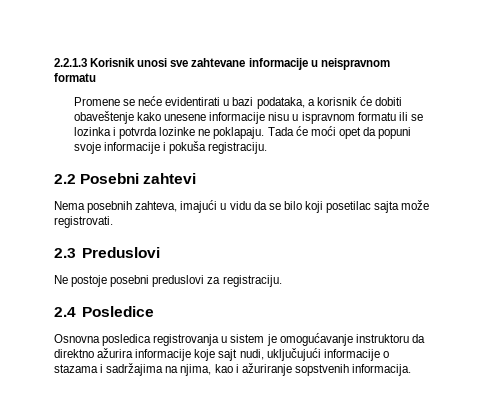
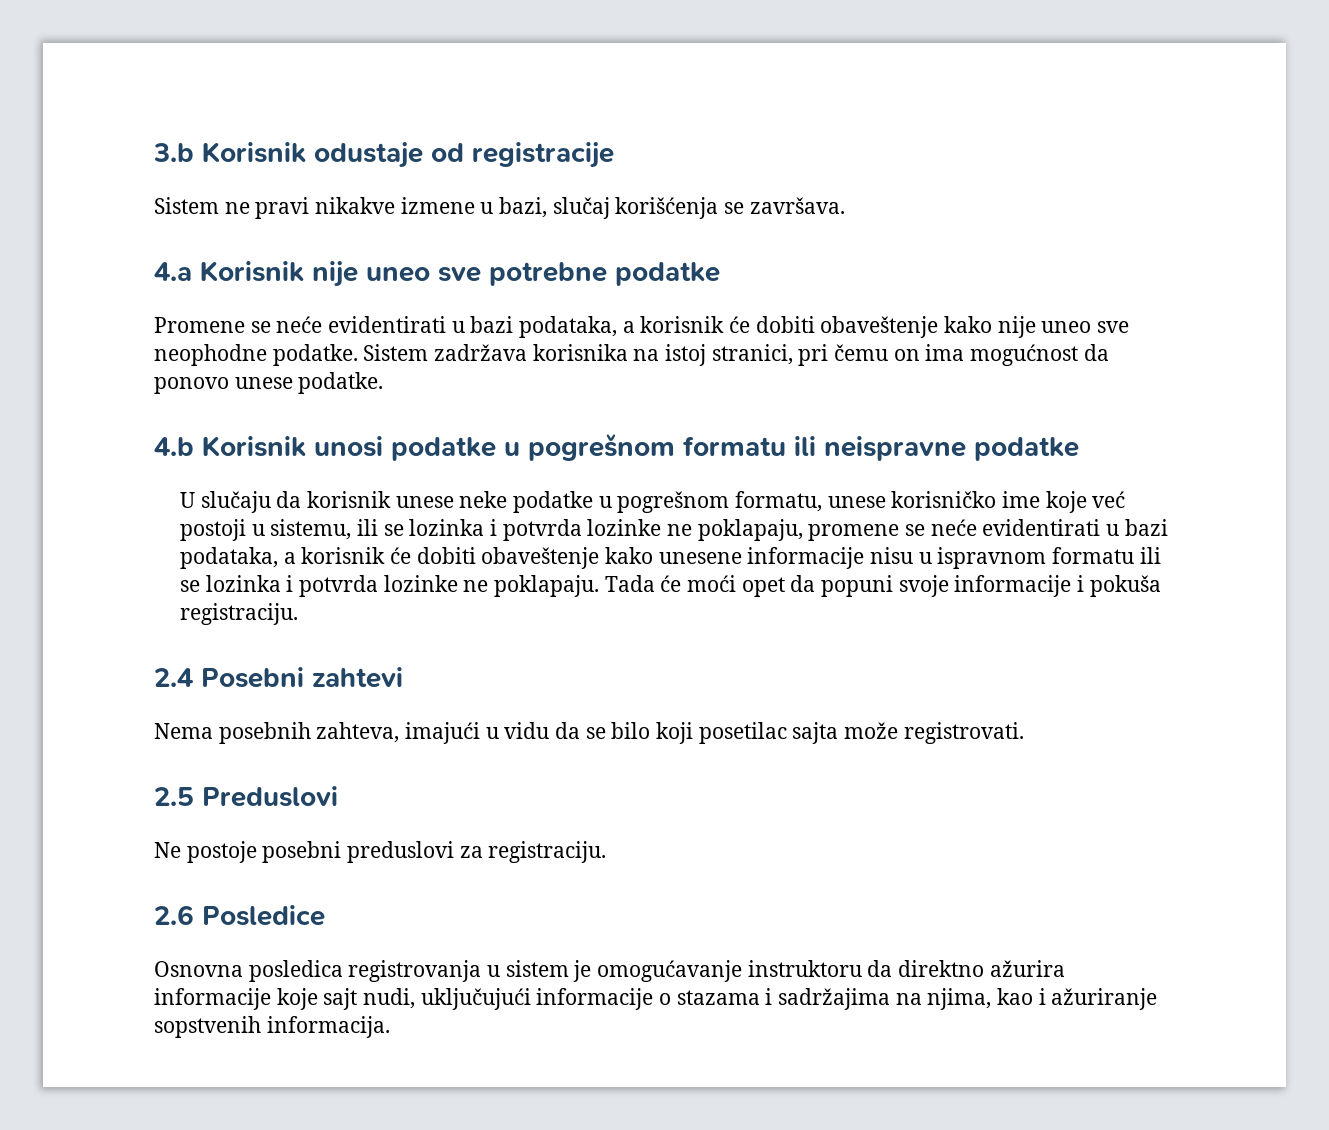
[54,58,390,70] [54,73,96,82] [73,97,120,106] 2.2.1.3 Korisnik unosi sve zahtevane informacije u neispravnom formatu // Promene -> [153,142,614,168] [154,197,845,219] [154,261,720,287] [154,316,1130,338] [154,344,1109,366] [154,372,384,394] [154,433,1079,461] [180,491,1126,513] [180,519,900,541] 3.b Korisnik odustaje od registracije // Sistem ne pravi nikakve izmene u bazi, slučaj korišćenja se završava. // 4.a Korisnik nije uneo sve potrebne podatke // Promene se neće evidentirati u bazi podataka, a korisnik će dobiti obaveštenje kako nije uneo sve neophodne podatke. Sistem zadržava korisnika na istoj stranici, pri čemu on ima mogućnost da ponovo unese podatke. // 4.b Korisnik unosi podatke u pogrešnom formatu ili neispravne podatke // U slučaju da korisnik unese neke podatke u pogrešnom formatu, unese korisničko ime koje već postoji u sistemu, ili se lozinka i potvrda lozinke ne poklapaju, promene
[54,174,76,184] 2.2 -> [154,668,194,687] 2.4
[54,248,76,258] 2.3 -> [154,787,194,806] 2.5
[54,307,76,317] 2.4 -> [154,905,194,925] 2.6

